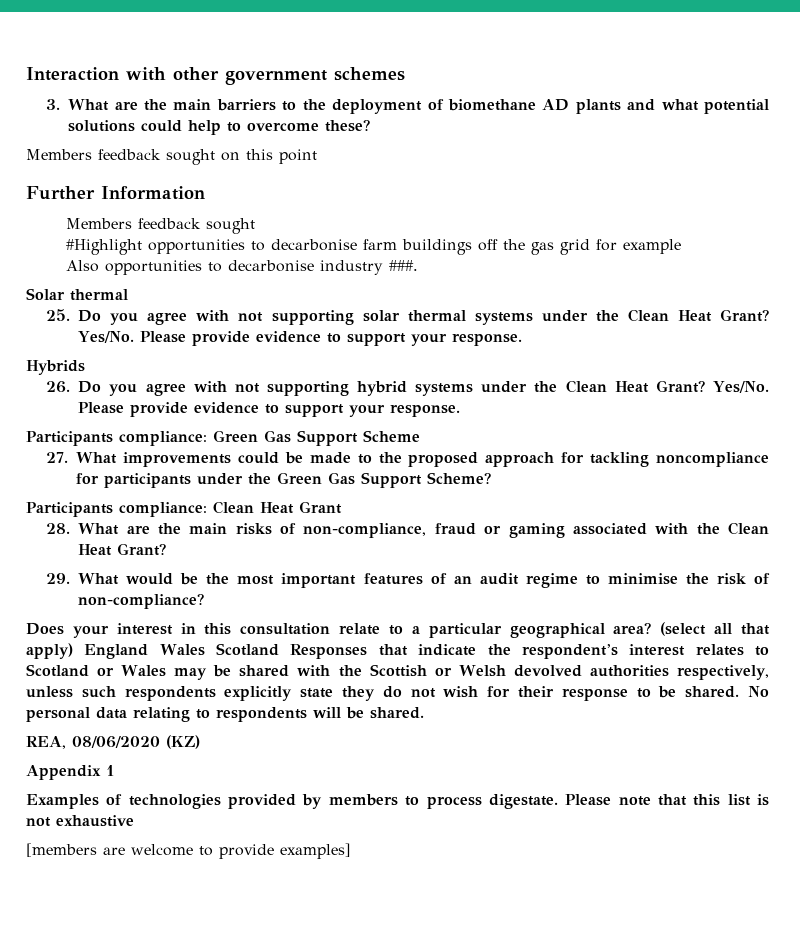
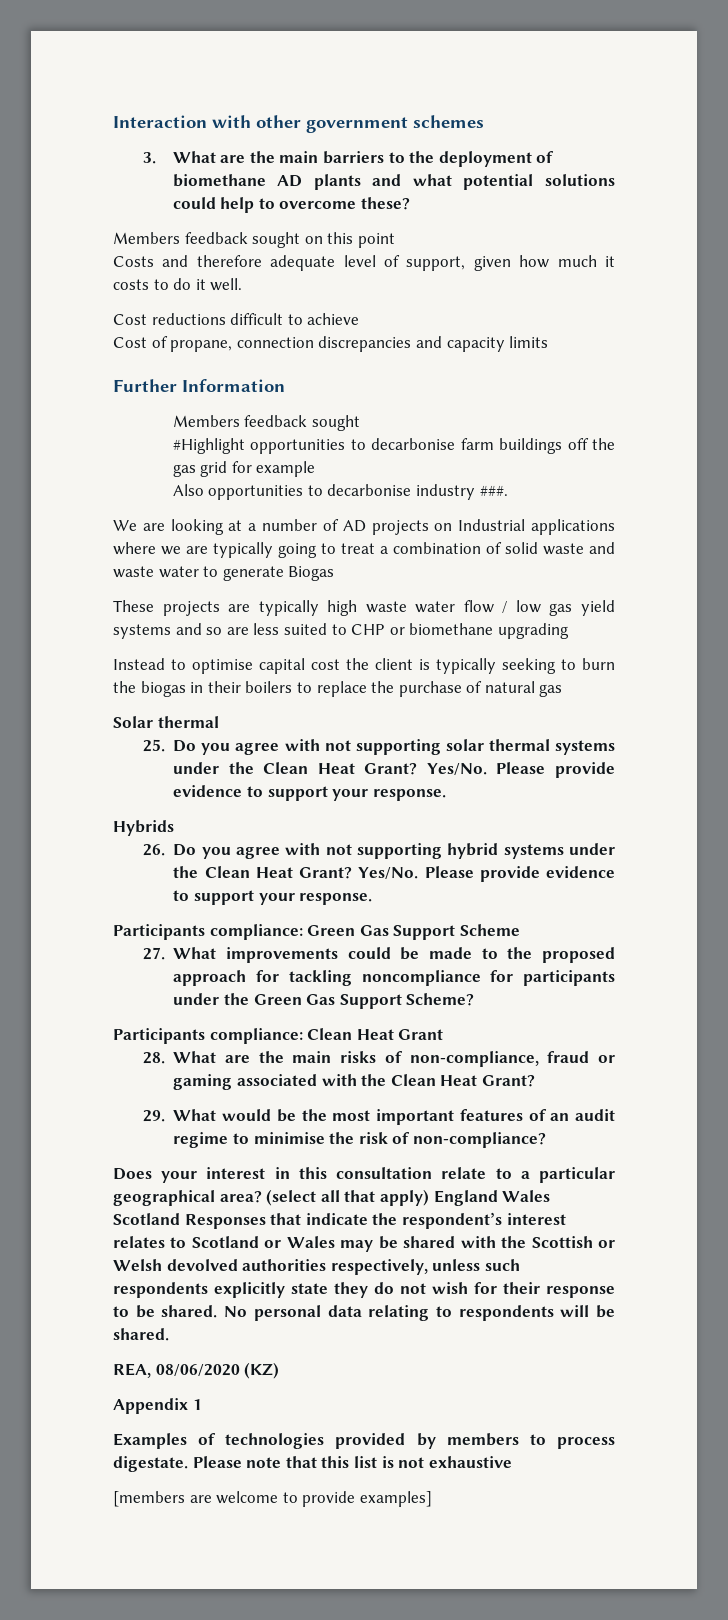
(317, 156) none -> [113,255,615,271] [113,278,243,291] [113,313,360,325] [113,336,549,352] // Costs and therefore adequate level of support, given how much it costs to do it well. // Cost reductions difficult to achieve // Cost of propane, connection discrepancies and capacity limits
(419, 265) none -> [113,519,615,535] [113,542,615,558] [113,566,335,581] [113,600,615,616] [113,623,569,639] [113,658,615,674] [113,681,563,697] // We are looking at a number of AD projects on Industrial applications where we are typically going to treat a combination of solid waste and waste water to generate Biogas // These projects are typically high waste water flow / low gas yield systems and so are less suited to CHP or biomethane upgrading // Instead to optimise capital cost the client is typically seeking to burn the biogas in their boilers to replace the purchase of natural gas

